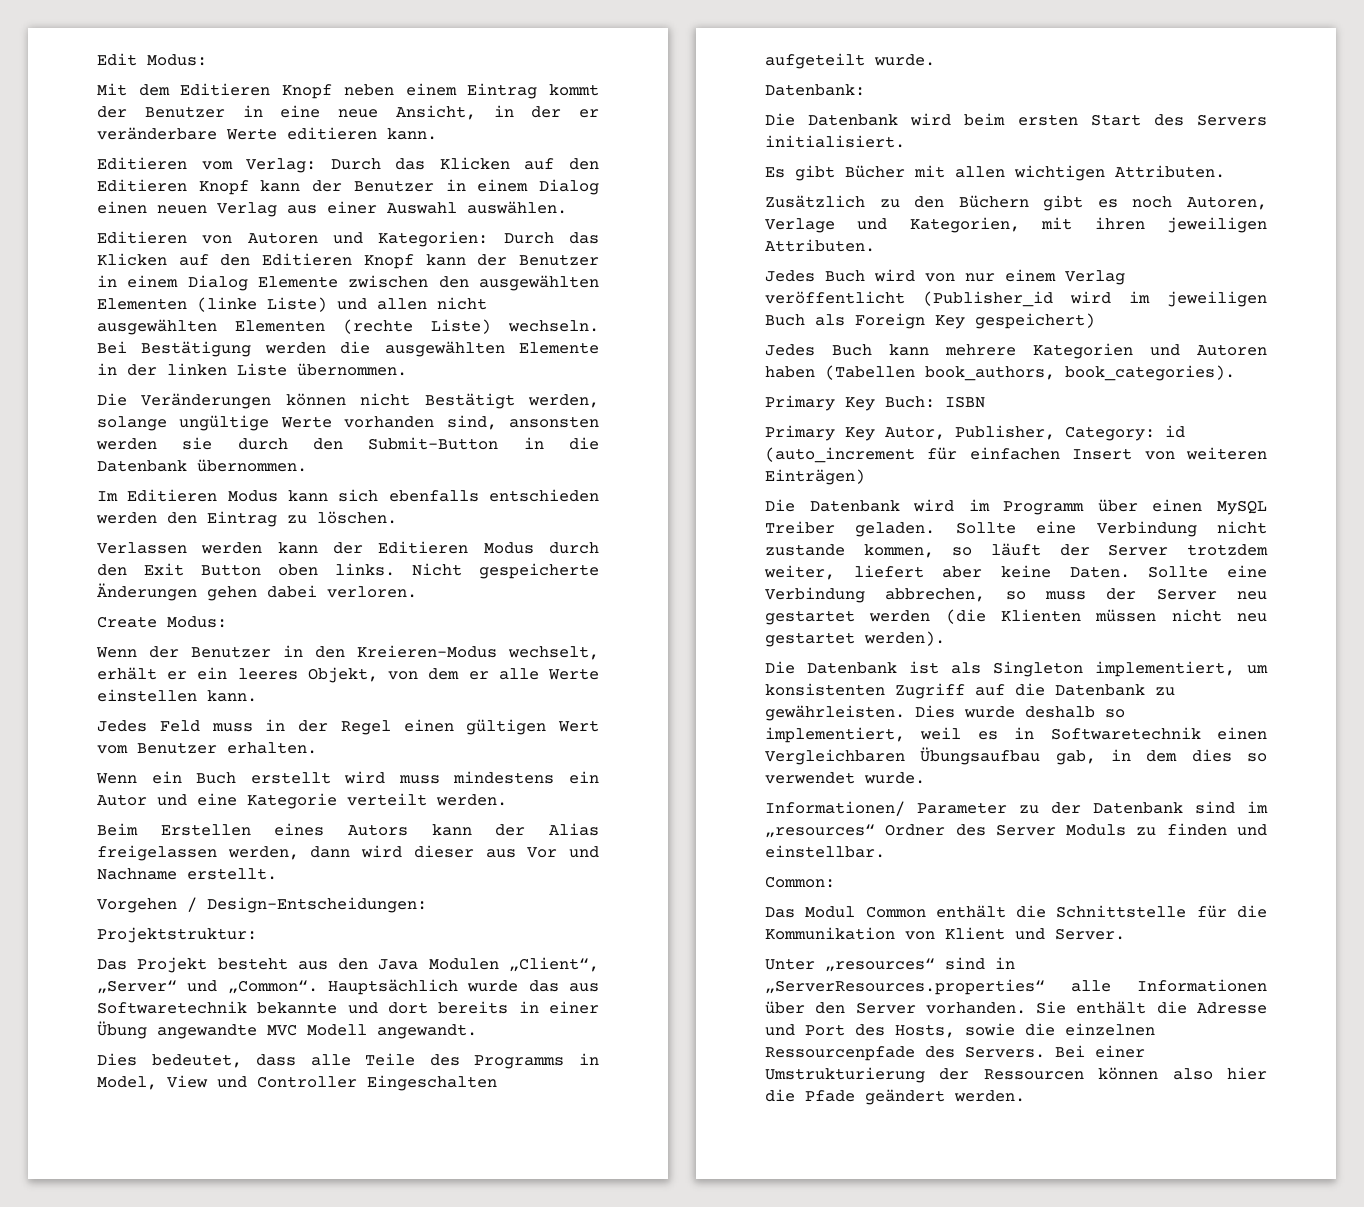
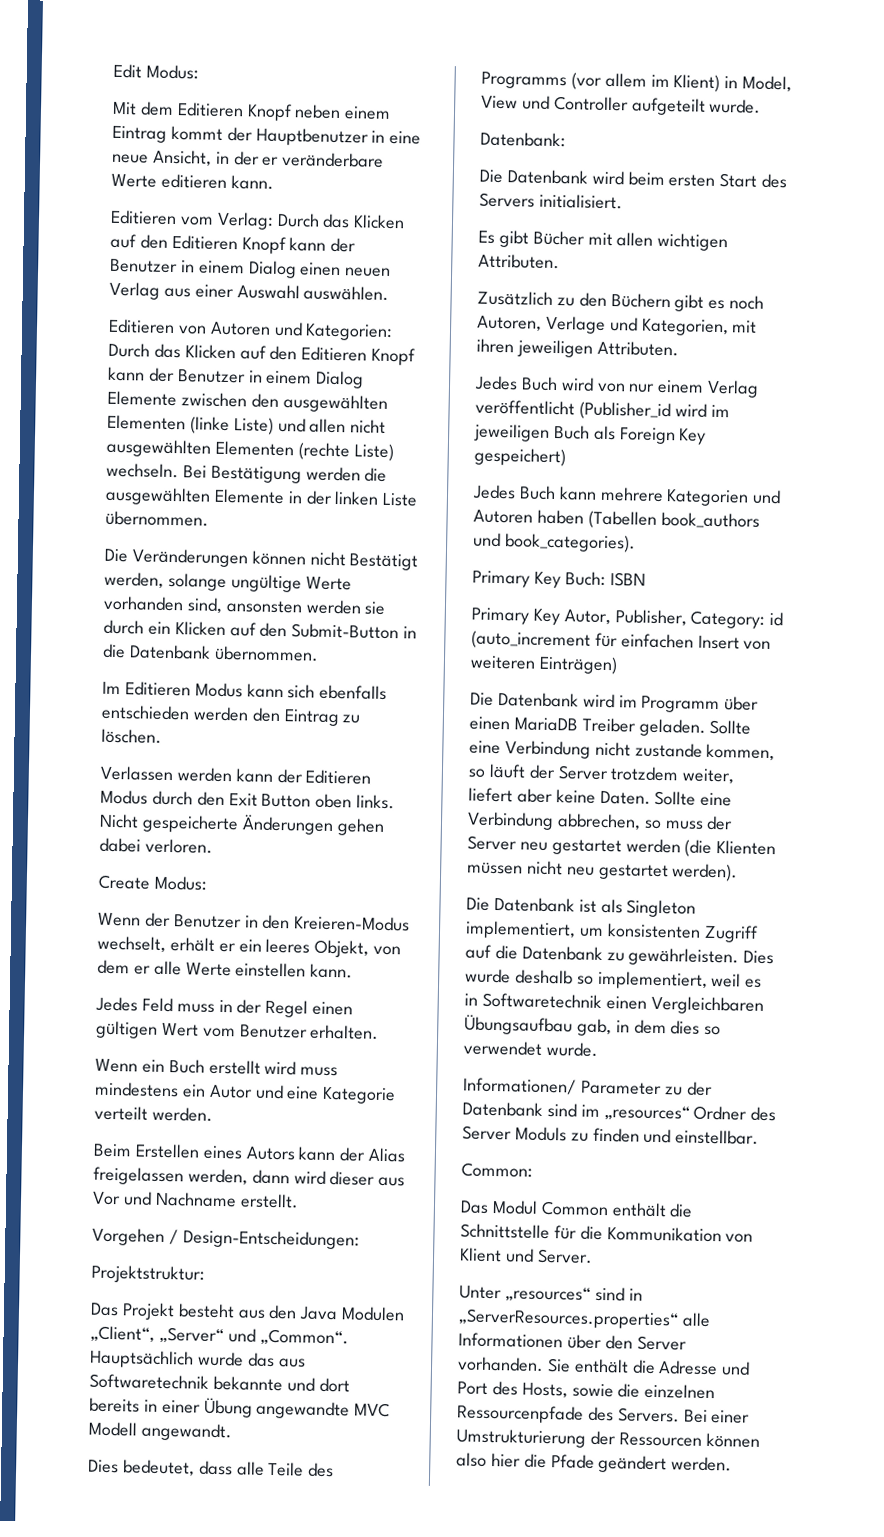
[144,106,225,118] Benutzer -> [255,127,369,147] Hauptbenutzer
(288, 444) none -> [147,621,257,637] ein Klicken auf
(565, 1062) none -> [570,72,721,92] (vor allem im Klient)
[367,1075,497,1091] Eingeschalten -> (629, 103) none
[925,366,1055,381] book_authors, -> [660,511,760,529] [473,532,501,548] book_authors und
[1217,500,1267,515] MySQL -> [513,717,578,732] MariaDB

